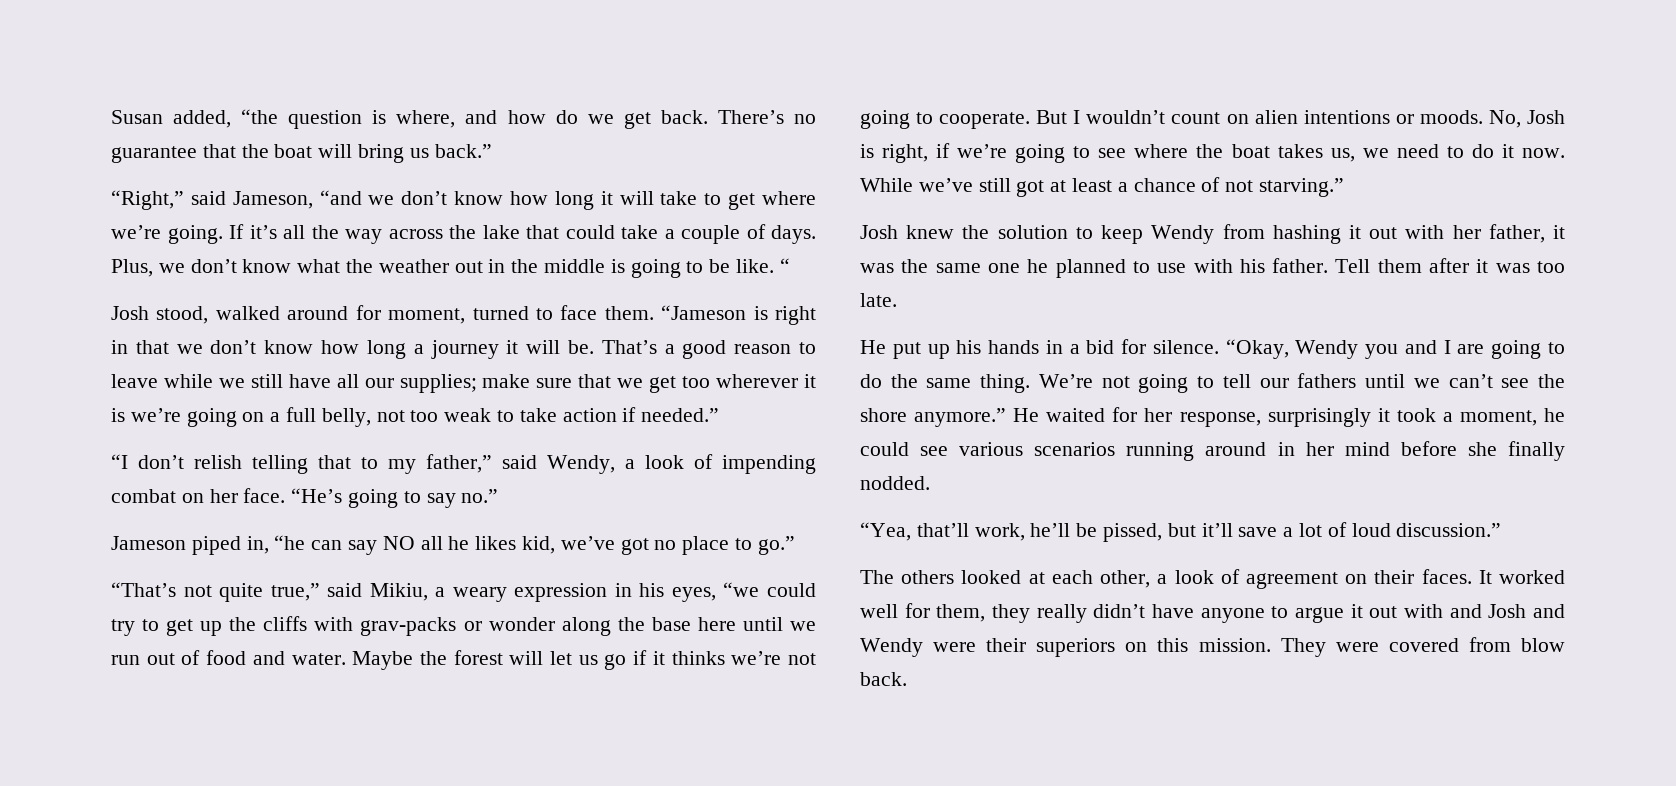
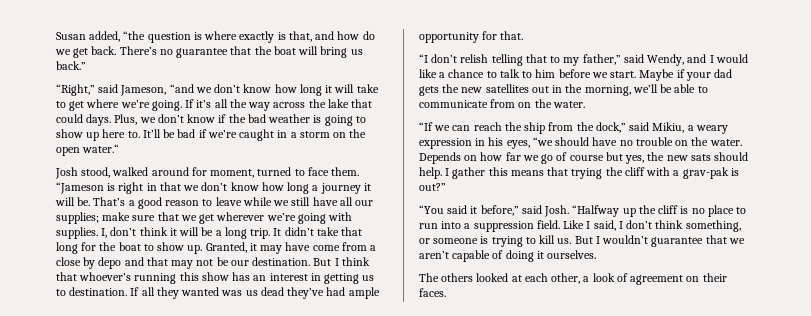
[396,110,456,128] where, -> [204,31,312,43] where exactly is that,
[621,224,766,244] take a couple of -> (83, 118) none
[297,258,790,278] what the weather out in the middle is going to be like. “ -> [218,114,366,126] [56,129,367,141] [56,144,120,156] if the bad weather is going to show up here to. It’ll be bad if we’re caught in a storm on the open water.“
[682,374,816,388] [111,407,720,427] too wherever it is we’re going on a full belly, not too weak to take action if needed.” -> [216,212,353,224] [56,227,363,239] [56,242,377,254] [56,257,370,269] [56,272,375,284] [56,287,380,299] [419,31,524,43] wherever we’re going with supplies. I, don’t think it will be a long trip. It didn’t take that long for the boat to show up. Granted, it may have come from a close by depo and that may not be our destination. But I think that whoever’s running this show has an interest in getting us to destination. If all they wanted was us dead they’ve had ample opportunity for that.
[625,454,816,474] [111,488,499,508] [111,535,795,555] [111,582,320,602] a look of impending combat on her face. “He’s going to say no.” // Jameson piped in, “he can say NO all he likes kid, we’ve got no place to go.” // “That’s not quite true,” -> [687,54,748,63] [419,69,733,81] [419,84,708,96] [419,99,585,108] [419,122,626,134] and I would like a chance to talk to him before we start. Maybe if your dad gets the new satellites out in the morning, we’ll be able to communicate from on the water. // “If we can reach the ship from the dock,”
[767,583,816,597] [111,616,817,636] [111,650,817,670] [860,110,1565,129] [860,143,1565,163] [860,177,1345,197] [860,224,1565,244] [860,258,1565,278] [860,293,897,307] [860,339,1565,359] [860,373,1565,393] [860,407,1565,427] [860,441,1565,461] [860,476,930,490] [860,522,1502,542] could try to get up the cliffs with grav-packs or wonder along the base here until we run out of food and water. Maybe the forest will let us go if it thinks we’re not going to cooperate. But I wouldn’t count on alien intentions or moods. No, Josh is right, if we’re going to see where the boat takes us, we need to do it now. While we’ve still got at least a chance of not starving.” // Josh knew the solution to keep Wendy from hashing it out with her father, it was the same one he planned to use with his father. Tell them after it was too late. // He put up his hands in a bid for silence. “Okay, Wendy you and I are going to do the same thing. We’re not going to tell our fathers until we can’t see the shore anymore.” He waited for her response, surprisingly it took a moment, he could see various scenarios running around in her mind before she finally nodded. // “Yea, that’ll work, he’ll be pissed, but it’ll save a lot of loud discussion.” -> [555,137,742,146] [419,152,749,164] [419,167,739,179] [419,183,446,191] [419,205,747,217] [419,220,741,232] [419,235,745,247] [419,250,597,262] should have no trouble on the water. Depends on how far we go of course but yes, the new sats should help. I gather this means that trying the cliff with a grav-pak is out?” // “You said it before,” said Josh. “Halfway up the cliff is no place to run into a suppression field. Like I said, I don’t think something, or someone is trying to kill us. But I wouldn’t guarantee that we aren’t capable of doing it ourselves.
[1478,570,1565,584] [860,603,1565,623] [860,637,1565,657] [860,672,907,686] It worked well for them, they really didn’t have anyone to argue it out with and Josh and Wendy were their superiors on this mission. They were covered from blow back. -> (446, 292) none

